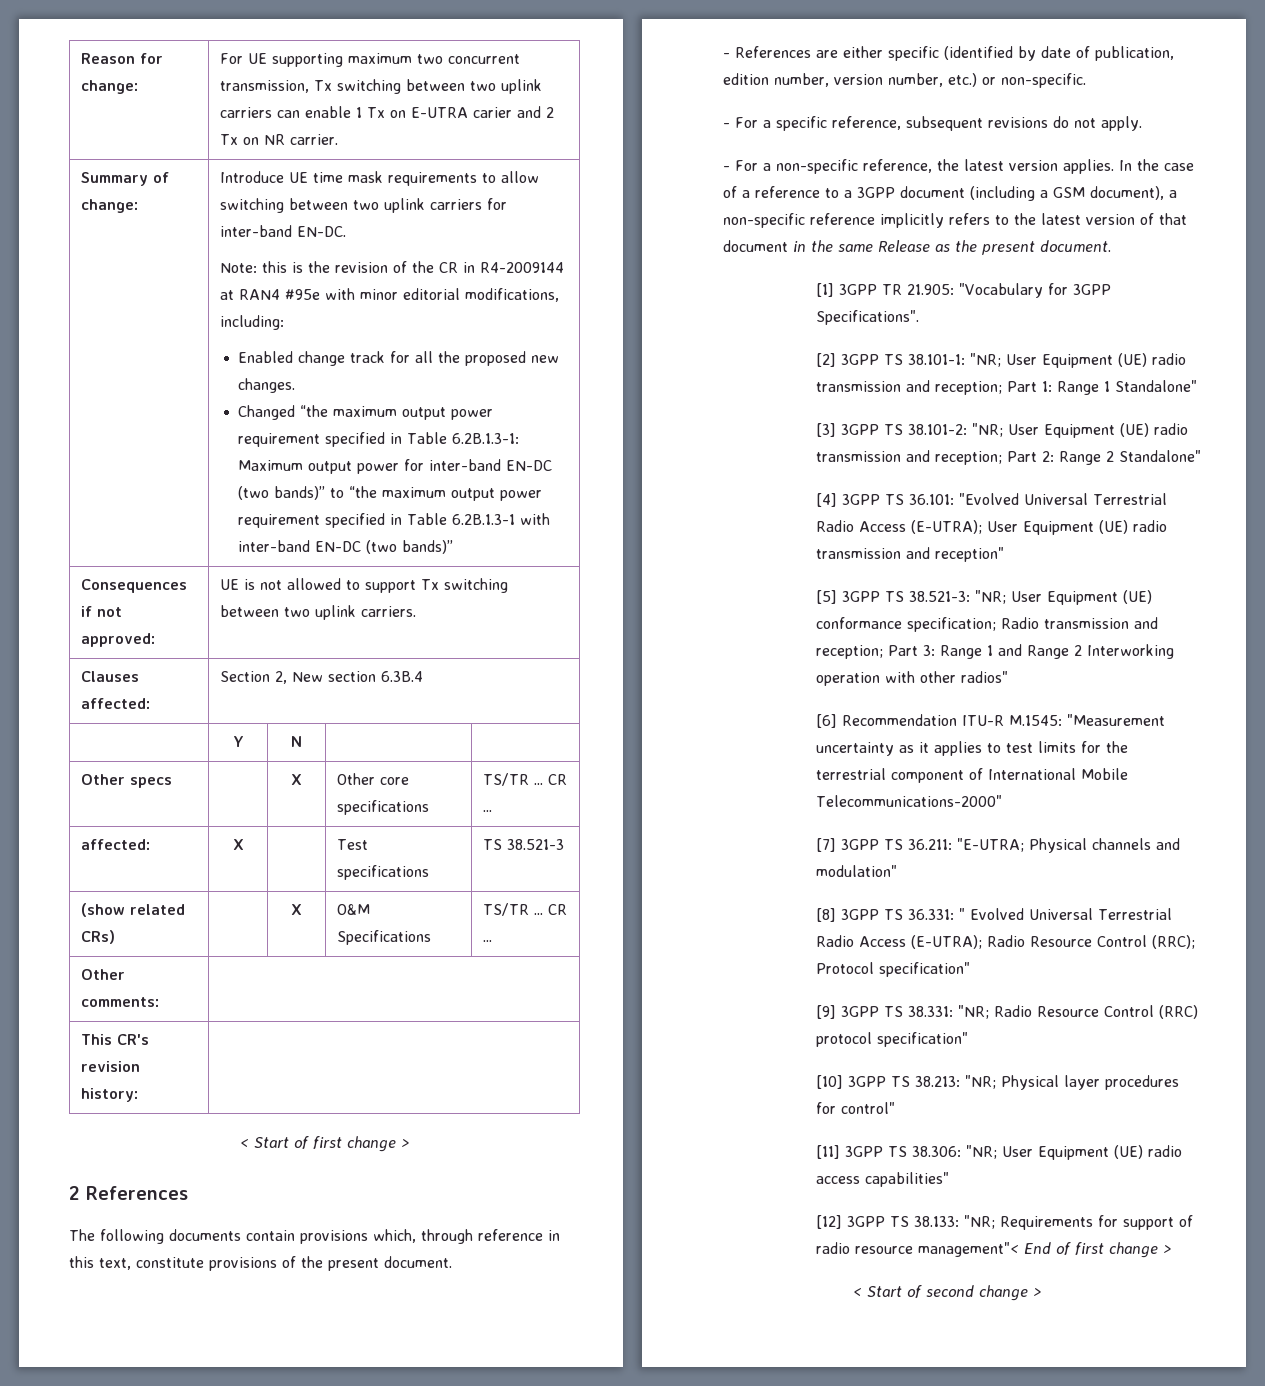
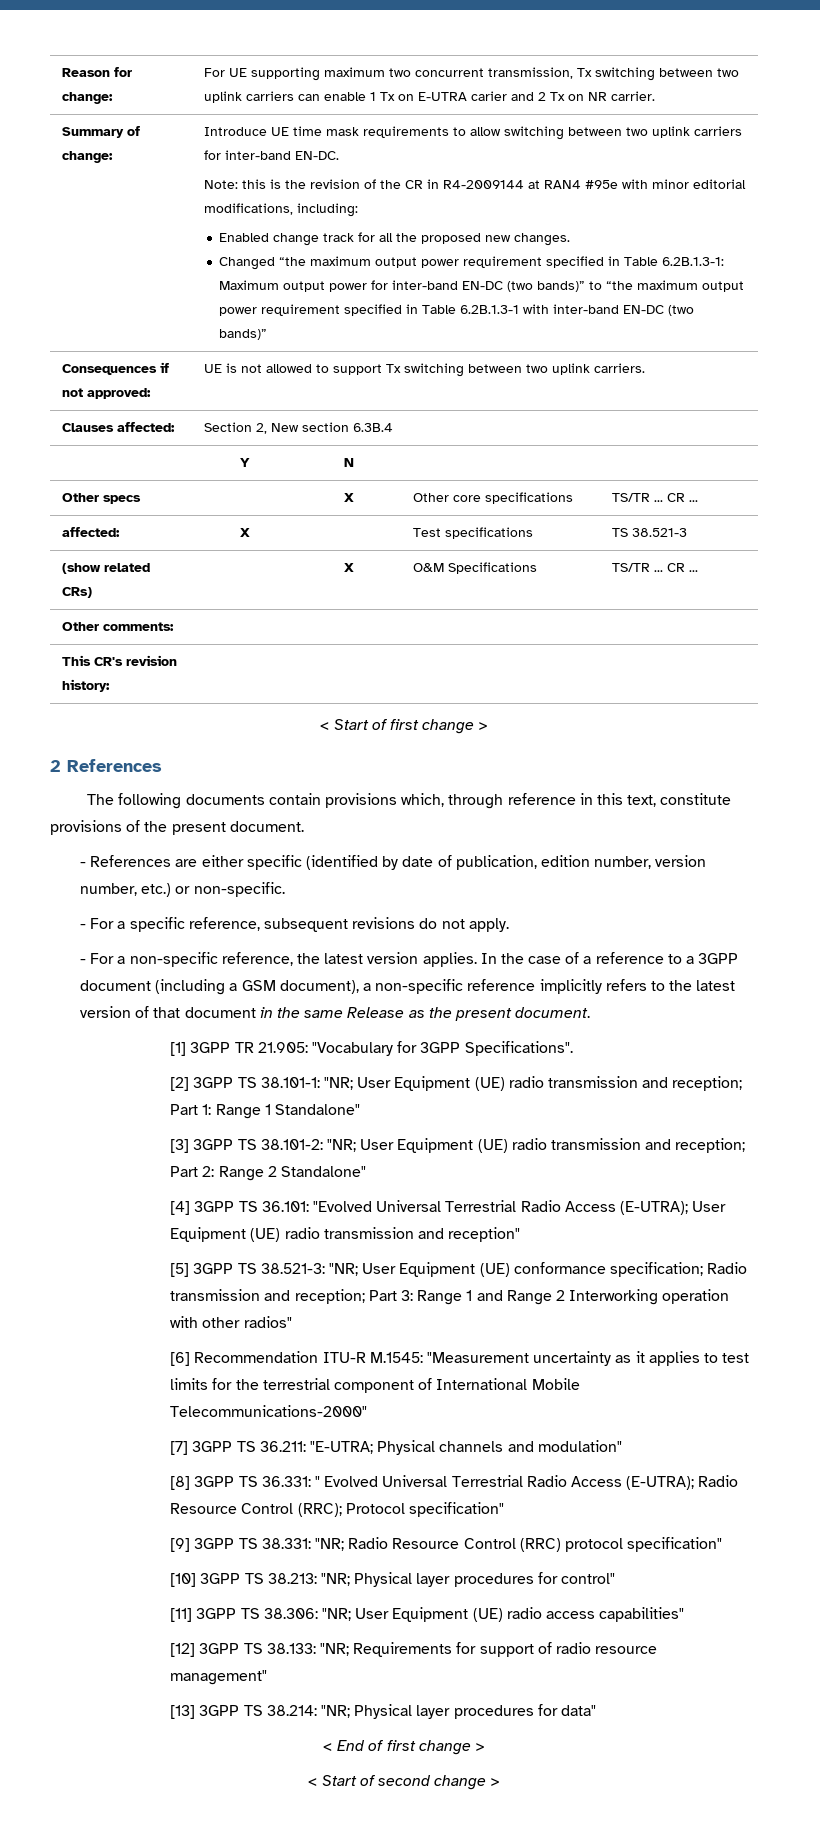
[918,1242,1020,1257] management"< -> [170,1670,268,1685] [170,1704,596,1719] [323,1743,334,1751] management" // [13] 3GPP TS 38.214: "NR; Physical layer procedures for data" // <

